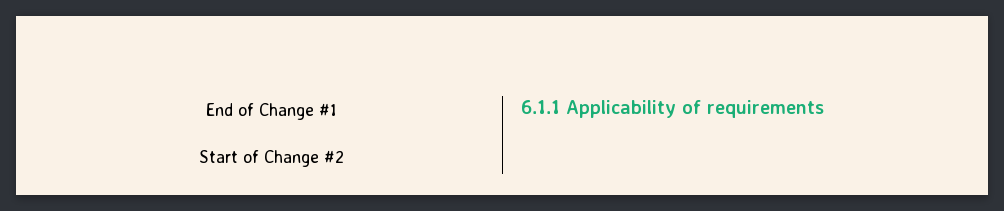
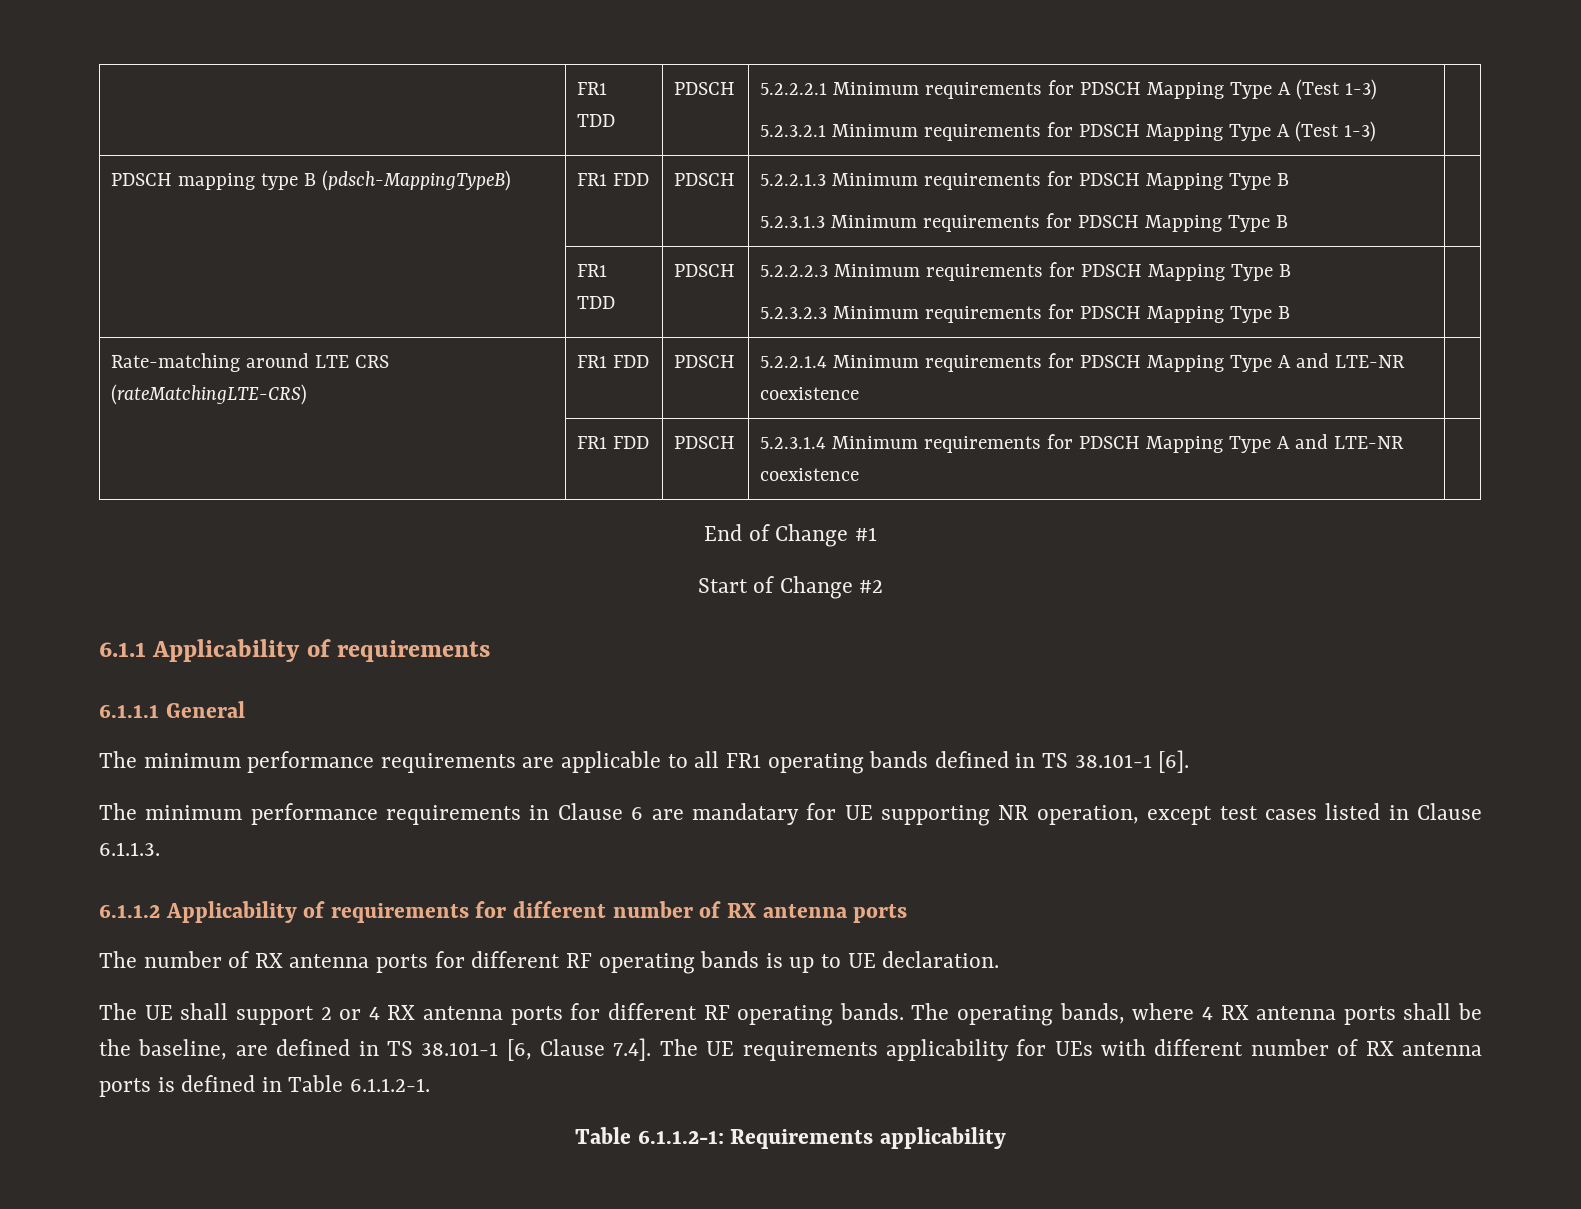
(205, 109) none -> [577,82,608,95] [577,114,616,127] [674,82,736,95] [760,79,1377,100] [760,121,1376,142] [111,170,511,191] [577,173,650,186] [674,173,736,186] [760,171,1289,190] [760,213,1288,232] [577,264,608,277] [577,296,616,309] [674,264,736,277] [760,262,1291,281] [760,304,1290,323] [111,353,389,372] [111,384,308,405] [577,355,650,368] [674,355,736,368] [760,353,1405,372] [760,387,860,400] [577,436,650,449] [674,436,736,449] [760,434,1404,453] [760,468,860,481] | FR1 TDD | PDSCH | 5.2.2.2.1 Minimum requirements for PDSCH Mapping Type A (Test 1-3) // 5.2.3.2.1 Minimum requirements for PDSCH Mapping Type A (Test 1-3) | // PDSCH mapping type B (pdsch-MappingTypeB) | FR1 FDD | PDSCH | 5.2.2.1.3 Minimum requirements for PDSCH Mapping Type B // 5.2.3.1.3 Minimum requirements for PDSCH Mapping Type B | // | FR1 TDD | PDSCH | 5.2.2.2.3 Minimum requirements for PDSCH Mapping Type B // 5.2.3.2.3 Minimum requirements for PDSCH Mapping Type B | // Rate-matching around LTE CRS (rateMatchingLTE-CRS) | FR1 FDD | PDSCH | 5.2.2.1.4 Minimum requirements for PDSCH Mapping Type A and LTE-NR coexistence | // | FR1 FDD | PDSCH | 5.2.3.1.4 Minimum requirements for PDSCH Mapping Type A and LTE-NR coexistence | //
(824, 109) none -> [99,701,245,718] [99,750,1190,774] [99,803,1483,826] [99,842,160,856] [99,901,908,923] [99,951,1000,974] [99,1003,1482,1026] [99,1038,1482,1061] [99,1075,431,1097] [575,1127,1006,1149] // 6.1.1.1 General // The minimum performance requirements are applicable to all FR1 operating bands defined in TS 38.101-1 [6]. // The minimum performance requirements in Clause 6 are mandatary for UE supporting NR operation, except test cases listed in Clause 6.1.1.3. // 6.1.1.2 Applicability of requirements for different number of RX antenna ports // The number of RX antenna ports for different RF operating bands is up to UE declaration. // The UE shall support 2 or 4 RX antenna ports for different RF operating bands. The operating bands, where 4 RX antenna ports shall be the baseline, are defined in TS 38.101-1 [6, Clause 7.4]. The UE requirements applicability for UEs with different number of RX antenna ports is defined in Table 6.1.1.2-1. // Table 6.1.1.2-1: Requirements applicability

